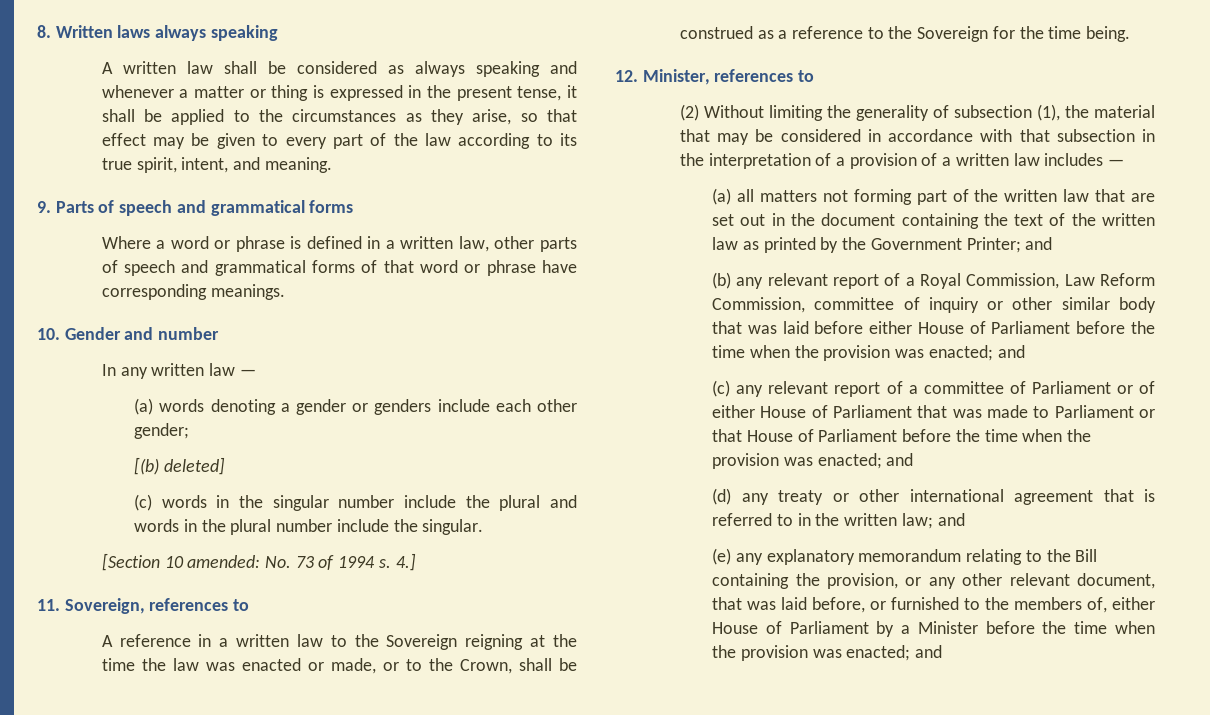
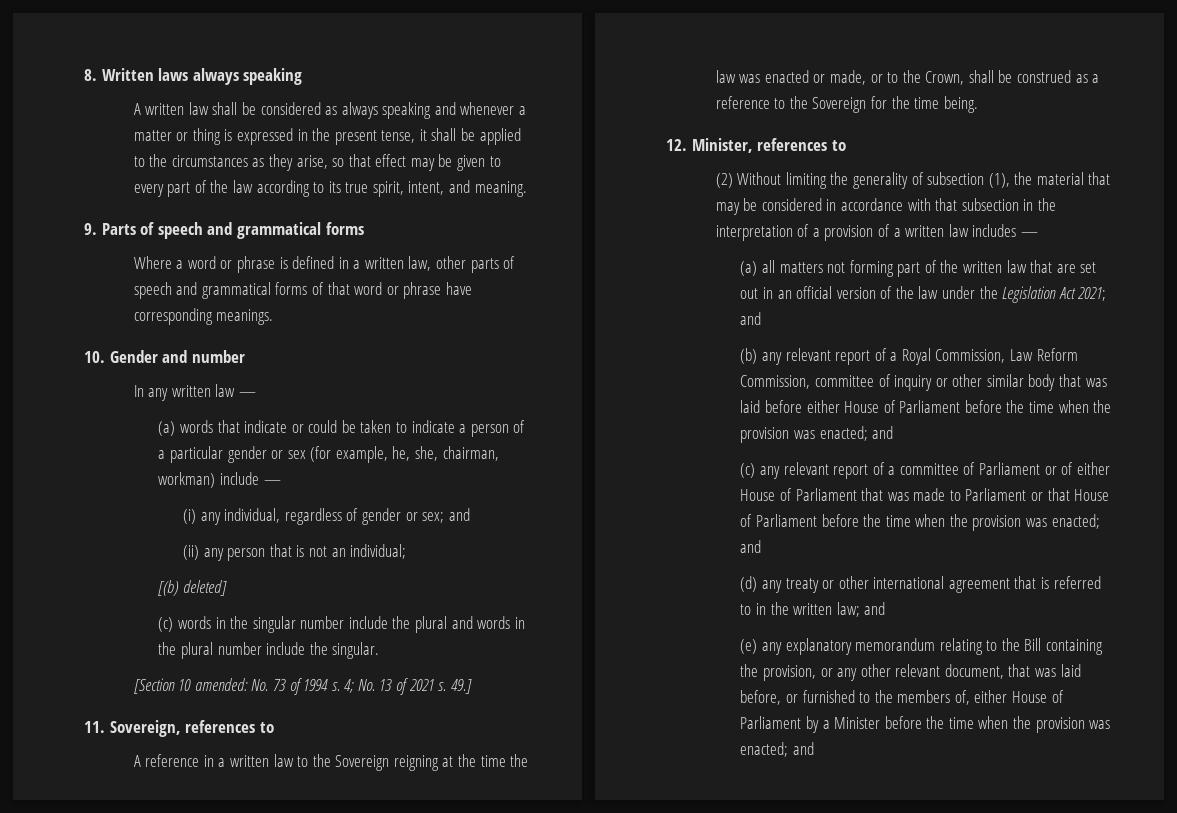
[210,399,577,415] [134,423,190,439] denoting a gender or genders include each other gender; -> [217,420,526,437] [158,446,499,463] [158,472,281,488] [183,508,470,525] [183,544,407,561] that indicate or could be taken to indicate a person of a particular gender or sex (for example, he, she, chairman, workman) include — // (i) any individual, regardless of gender or sex; and // (ii) any person that is not an individual;
[395,553,416,571] 4.] -> [344,678,472,695] 4; No. 13 of 2021 s. 49.]
[791,213,1155,229] [712,237,1021,253] the document containing the text of the written law as printed by the Government Printer; -> [777,286,1107,303] an official version of the law under the Legislation Act 2021;

